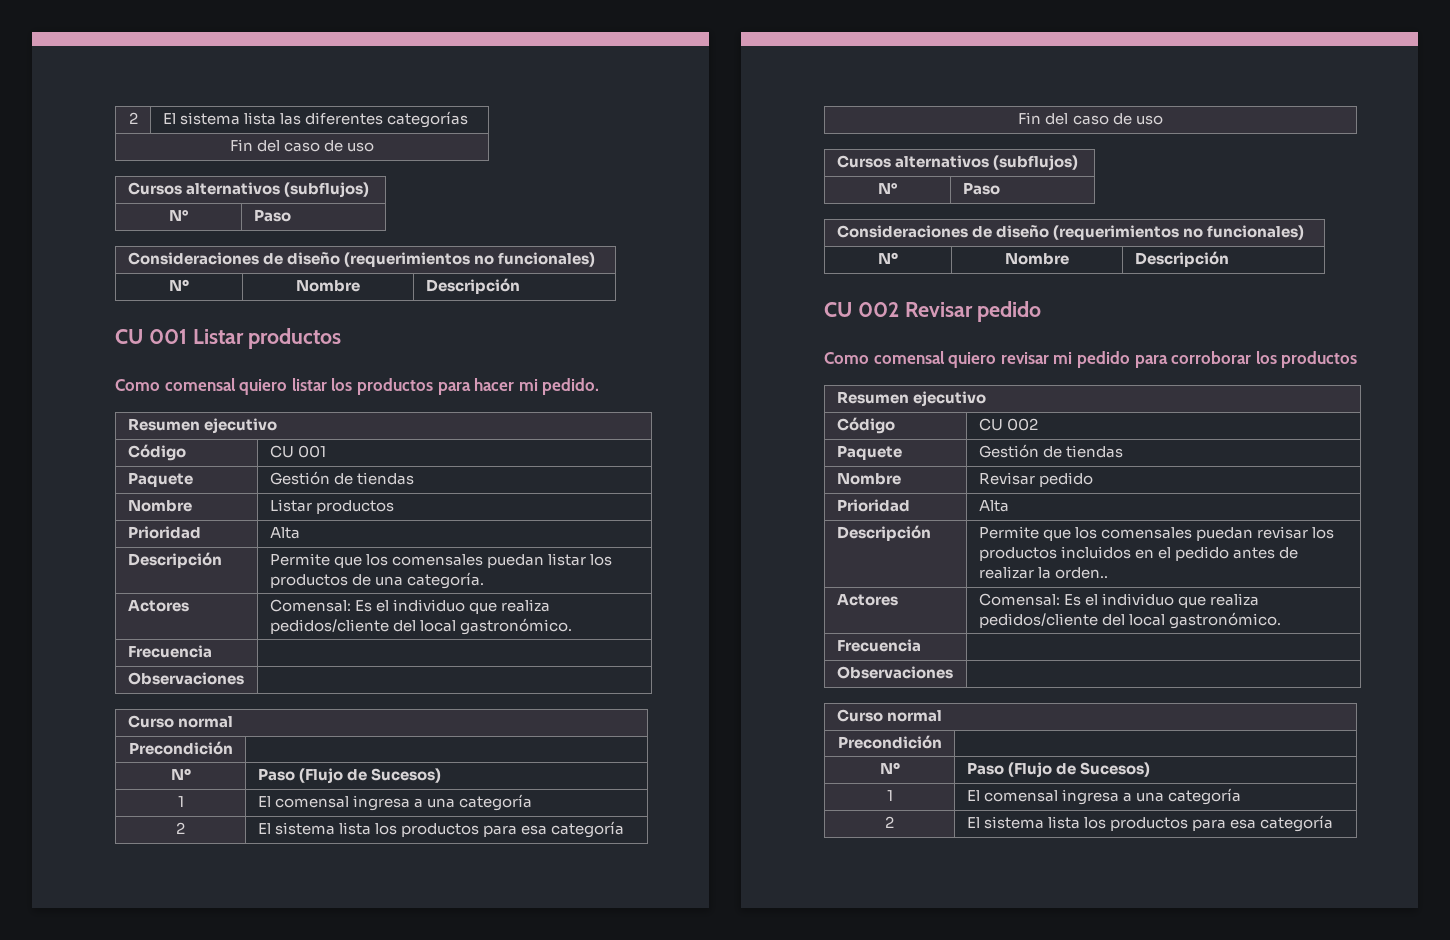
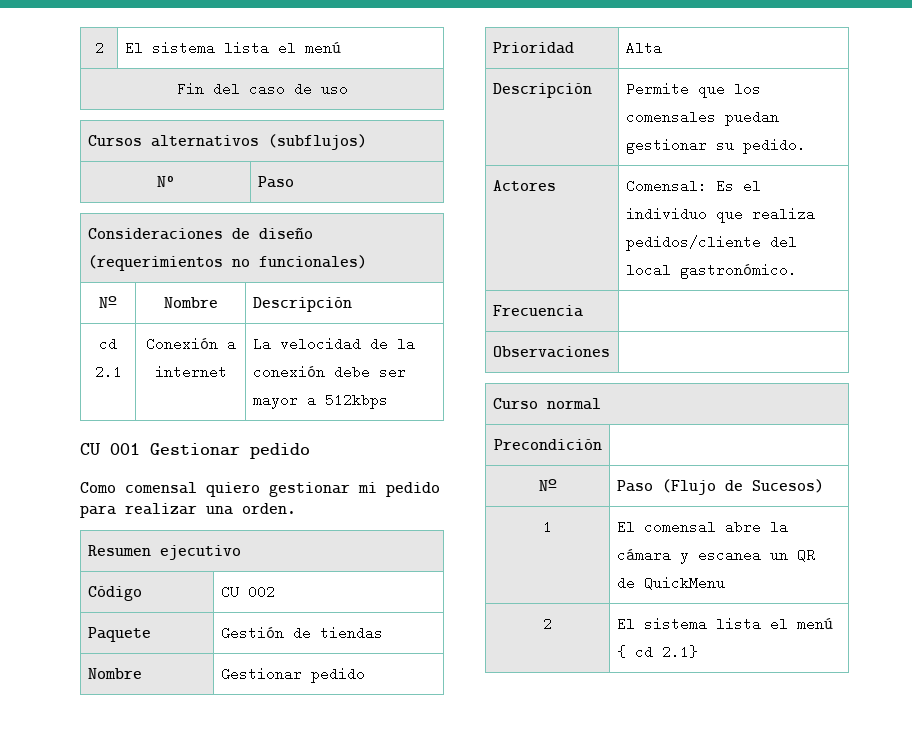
[128,112,138,124] [162,111,469,128] 2 | El sistema lista las diferentes categorías -> [94,41,104,55] [124,41,341,55] 2 | El sistema lista el menú
[115,328,342,349] [115,378,600,395] [127,418,277,434] [127,444,186,461] [269,445,326,458] [127,472,193,487] [269,471,414,485] [127,500,192,512] [269,499,394,514] [127,526,201,539] [269,527,300,539] [127,552,222,568] [269,553,613,568] [269,572,485,589] // CU 001 Listar productos // Como comensal quiero listar los productos para hacer mi pedido. // Resumen ejecutivo // Código | CU 001 // Paquete | Gestión de tiendas // Nombre | Listar productos // Prioridad | Alta // Descripción | Permite que los comensales puedan listar los productos de una categoría. -> [99,337,117,351] [94,365,122,379] [145,337,236,351] [154,365,227,379] [252,337,415,351] [252,365,406,379] [252,393,388,409] [80,443,310,459] [80,482,440,497] [80,503,296,518] [87,545,241,560] [87,586,142,601] [220,585,275,599] [87,627,151,642] [220,626,383,640] [87,668,142,679] [220,667,365,683] [492,42,574,54] [625,41,662,55] [492,83,592,98] [625,82,761,98] [625,110,779,126] [625,138,806,154] // cd 2.1 | Conexión a internet | La velocidad de la conexión debe ser mayor a 512kbps // CU 001 Gestionar pedido // Como comensal quiero gestionar mi pedido para realizar una orden. // Resumen ejecutivo // Código | CU 002 // Paquete | Gestión de tiendas // Nombre | Gestionar pedido // Prioridad | Alta // Descripción | Permite que los comensales puedan gestionar su pedido.
[352,794,533,811] [176,822,185,834] [257,821,625,838] [1018,112,1163,125] [836,155,1078,171] [878,183,898,194] [962,182,1000,195] [836,225,1305,240] [878,252,898,264] [1005,253,1069,265] [1134,251,1229,267] [824,301,1042,322] [824,351,1358,368] [836,391,986,407] [836,417,895,434] [978,418,1038,431] [836,445,902,460] [978,444,1123,458] [836,473,901,485] [978,472,1093,487] [836,499,910,512] [978,500,1009,512] [836,525,931,541] [978,526,1335,541] [978,546,1299,561] [978,566,1108,579] [836,594,898,606] [978,593,1260,608] [978,612,1282,629] [836,639,921,652] [836,666,953,679] [836,709,942,722] [837,735,942,749] [879,762,900,774] [966,762,1151,778] [886,790,893,801] [966,788,1242,805] [885,816,894,828] [966,815,1334,832] ingresa a una categoría // 2 | El sistema lista los productos para esa categoría // Fin del caso de uso // Cursos alternativos (subflujos) // N° | Paso // Consideraciones de diseño (requerimientos no funcionales) // Nº | Nombre | Descripción // CU 002 Revisar pedido // Como comensal quiero revisar mi pedido para corroborar los productos // Resumen ejecutivo // Código | CU 002 // Paquete | Gestión de tiendas // Nombre | Revisar pedido // Prioridad | Alta // Descripción | Permite que los comensales puedan revisar los productos incluidos en el pedido antes de realizar la orden.. // Actores | Comensal: Es el individuo que realiza pedidos/cliente del local gastronómico. // Frecuencia | // Observaciones | // Curso normal // Precondición | // Nº | Paso (Flujo de Sucesos) // 1 | El comensal ingresa a una categoría // 2 | El sistema lista los productos para esa categoría -> [724,520,788,534] [616,548,815,564] [616,576,725,590] [543,617,552,631] [616,617,833,631] [616,645,698,659] abre la cámara y escanea un QR de QuickMenu // 2 | El sistema lista el menú { cd 2.1}

